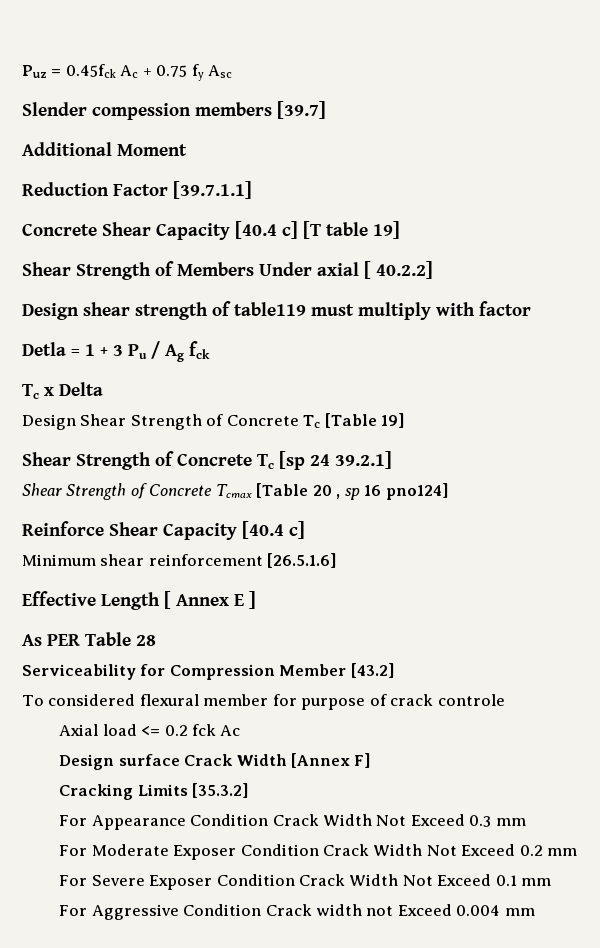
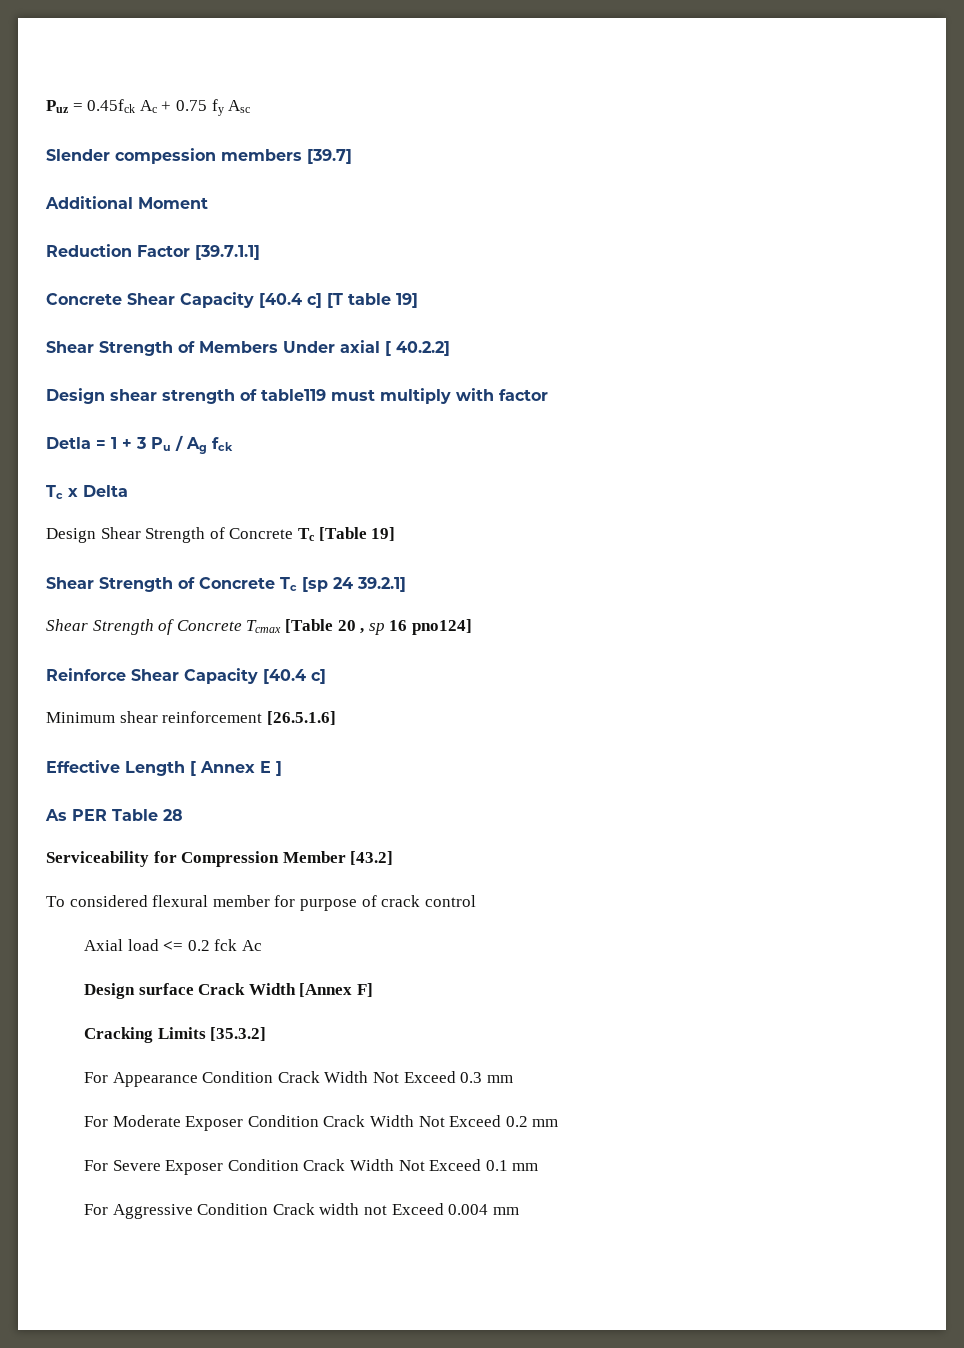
[437,694,505,706] controle -> [424,895,476,907] control

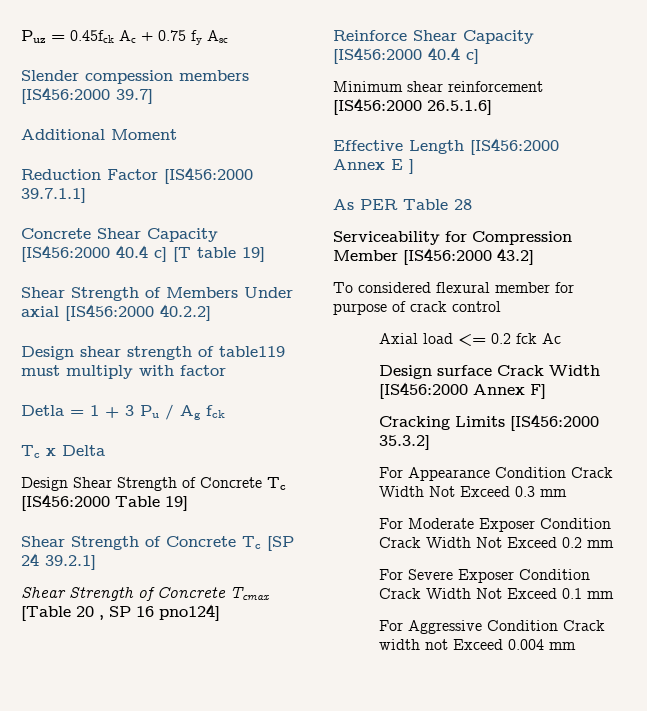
[307,149,352,164] [39.7] -> [21,87,153,104] [IS456:2000 39.7]
[195,245,260,260] [39.7.1.1] -> [164,167,253,184] [21,188,86,203] [IS456:2000 39.7.1.1]
[259,293,302,308] [40.4 -> [21,245,148,262] [IS456:2000 40.4
[385,341,391,356] [ -> [65,304,154,321] [IS456:2000
[318,527,367,541] [Table -> [21,494,160,511] [IS456:2000 Table
[302,577,328,592] [sp -> [267,536,294,551] [SP
[368,623,385,635] sp -> [109,606,131,617] SP
[263,669,306,684] [40.4 -> [333,47,460,64] [IS456:2000 40.4
[266,711,336,725] [26.5.1.6] -> [333,98,492,115] [IS456:2000 26.5.1.6]
[190,761,196,776] [ -> [470,138,559,155] [IS456:2000
[350,851,394,865] [43.2] -> [403,248,534,265] [IS456:2000 43.2]
[299,983,353,997] [Annex -> [378,382,525,399] [IS456:2000 Annex
[210,1027,267,1041] [35.3.2] -> [509,414,599,431] [378,435,430,450] [IS456:2000 35.3.2]

